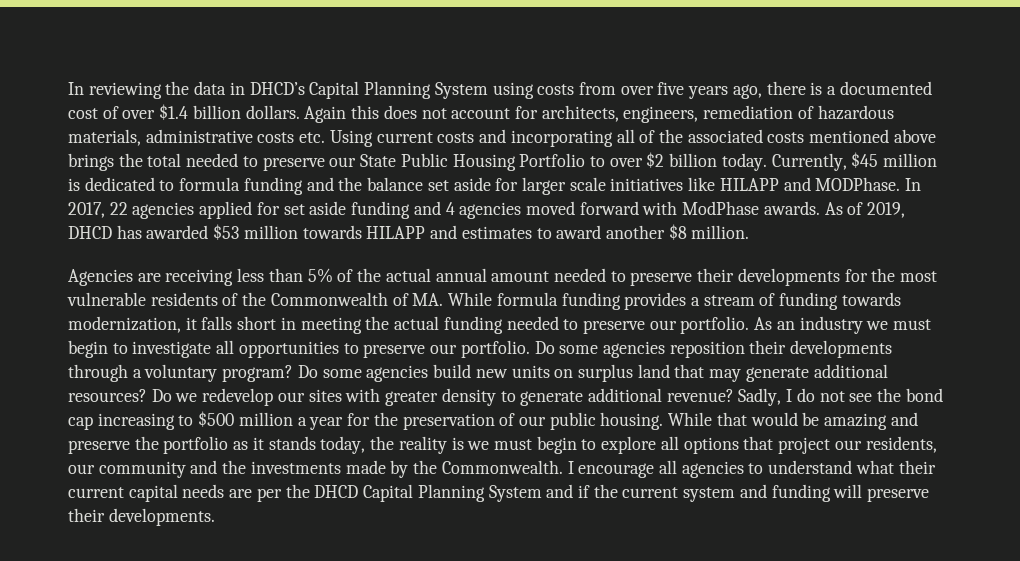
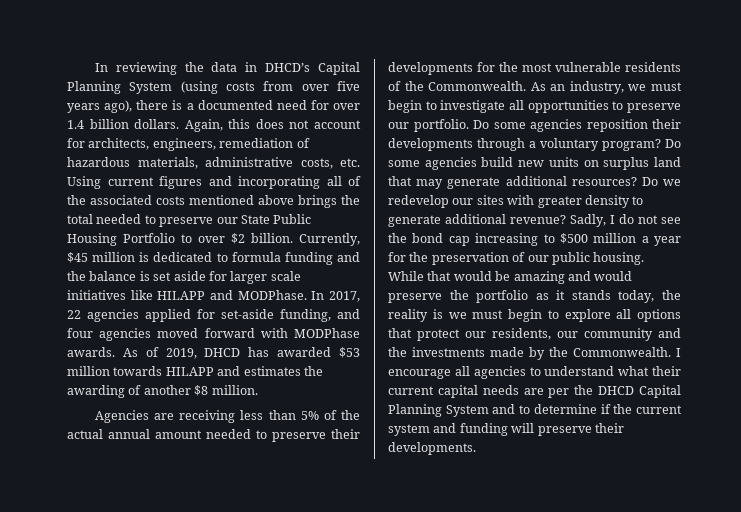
[492,82,534,99] using -> [180,81,218,94] (using
[732,84,762,99] ago, -> [104,100,133,113] ago),
[68,104,189,120] cost of over $1.4 -> [276,100,360,110] [67,120,84,129] need for over 1.4
[304,106,347,123] Again -> [184,119,223,132] Again,
[257,132,295,143] costs -> [300,158,333,169] costs,
[437,132,475,143] costs -> [159,176,202,189] figures
[669,153,767,171] billion today. -> [251,233,293,243] billion.
(424, 184) none -> [139,271,150,281] is
[283,201,455,219] set aside funding and 4 -> [221,309,360,322] [67,328,93,338] set-aside funding, and four
[682,201,760,215] ModPhase -> [294,328,360,338] MODPhase
[536,225,602,239] to award -> [303,366,323,376] [67,385,142,398] the awarding of
[270,292,901,310] [68,316,750,334] Commonwealth of MA. While formula funding provides a stream of funding towards modernization, it falls short in meeting the actual funding needed to preserve our portfolio. -> [428,81,527,91] Commonwealth.
[799,316,863,334] industry -> [569,81,624,94] industry,
(918, 419) none -> [594,271,633,281] would
[778,437,831,454] project -> [417,329,460,341] protect
(574, 491) none -> [519,404,597,414] to determine

